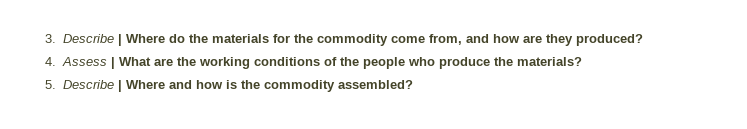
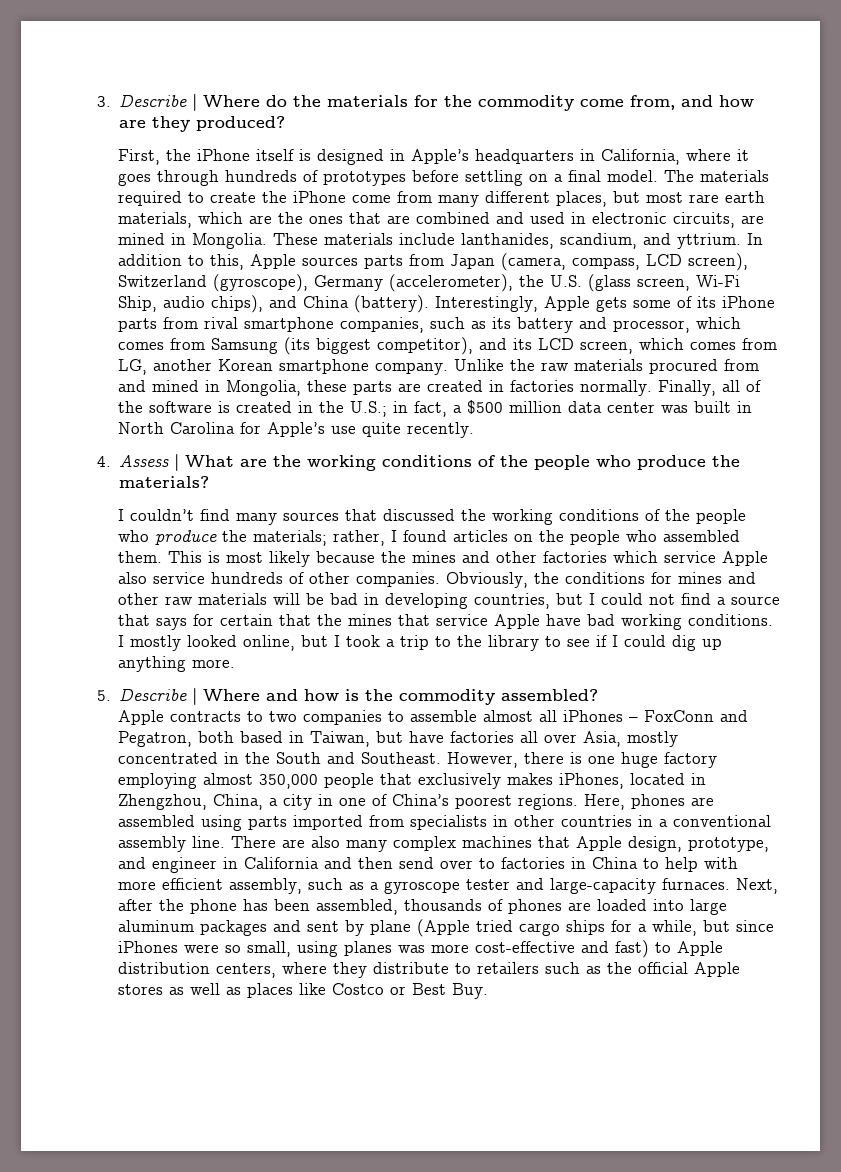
(643, 40) none -> [117,149,749,165] [117,170,769,186] [117,191,765,207] [117,212,764,228] [117,233,763,249] [117,253,748,271] [117,274,740,292] [117,295,775,313] [117,317,741,333] [117,337,777,355] [117,359,759,375] [117,380,761,396] [117,400,752,417] [117,422,474,438] // First, the iPhone itself is designed in Apple’s headquarters in California, where it goes through hundreds of prototypes before settling on a final model. The materials required to create the iPhone come from many different places, but most rare earth materials, which are the ones that are combined and used in electronic circuits, are mined in Mongolia. These materials include lanthanides, scandium, and yttrium. In addition to this, Apple sources parts from Japan (camera, compass, LCD screen), Switzerland (gyroscope), Germany (accelerometer), the U.S. (glass screen, Wi-Fi Ship, audio chips), and China (battery). Interestingly, Apple gets some of its iPhone parts from rival smartphone companies, such as its battery and processor, which comes from Samsung (its biggest competitor), and its LCD screen, which comes from LG, another Korean smartphone company. Unlike the raw materials procured from and mined in Mongolia, these parts are created in factories normally. Finally, all of the software is created in the U.S.; in fact, a $500 million data center was built in North Carolina for Apple’s use quite recently.
(582, 61) none -> [117,509,746,525] [117,530,740,546] [117,551,768,567] [117,572,756,588] [117,593,780,609] [117,614,773,630] [117,635,722,651] [117,656,235,672] // I couldn’t find many sources that discussed the working conditions of the people who produce the materials; rather, I found articles on the people who assembled them. This is most likely because the mines and other factories which service Apple also service hundreds of other companies. Obviously, the conditions for mines and other raw materials will be bad in developing countries, but I could not find a source that says for certain that the mines that service Apple have bad working conditions. I mostly looked online, but I took a trip to the library to see if I could dig up anything more.
(413, 84) none -> [117,710,748,725] [117,731,678,747] [117,752,717,768] [117,773,706,789] [117,794,714,810] [117,815,771,831] [117,836,769,852] [117,857,738,873] [117,878,778,894] [117,899,727,915] [117,919,774,937] [117,940,723,958] [117,962,740,978] [117,983,488,999] // Apple contracts to two companies to assemble almost all iPhones – FoxConn and Pegatron, both based in Taiwan, but have factories all over Asia, mostly concentrated in the South and Southeast. However, there is one huge factory employing almost 350,000 people that exclusively makes iPhones, located in Zhengzhou, China, a city in one of China’s poorest regions. Here, phones are assembled using parts imported from specialists in other countries in a conventional assembly line. There are also many complex machines that Apple design, prototype, and engineer in California and then send over to factories in China to help with more efficient assembly, such as a gyroscope tester and large-capacity furnaces. Next, after the phone has been assembled, thousands of phones are loaded into large aluminum packages and sent by plane (Apple tried cargo ships for a while, but since iPhones were so small, using planes was more cost-effective and fast) to Apple distribution centers, where they distribute to retailers such as the official Apple stores as well as places like Costco or Best Buy.

